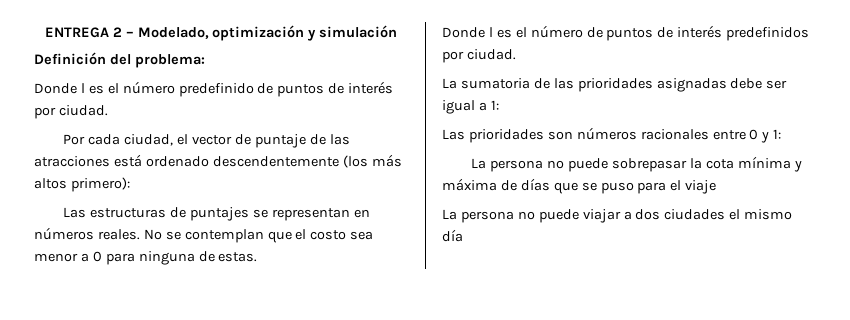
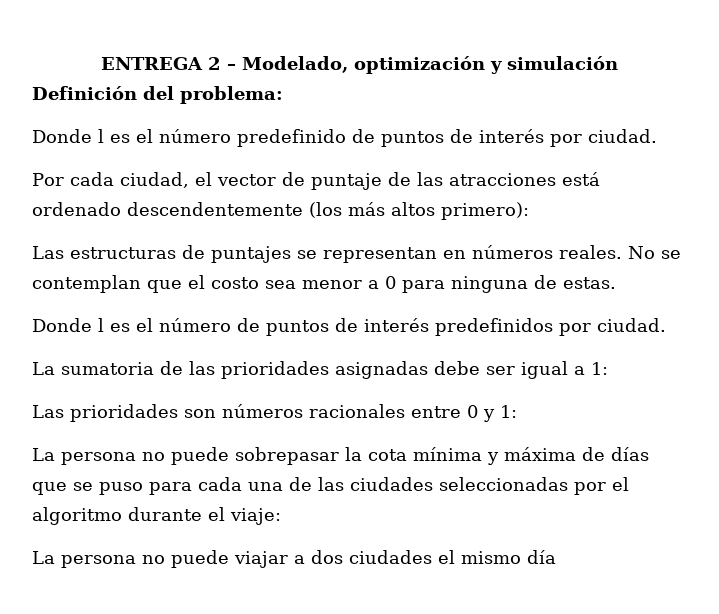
[670,180,717,194] el viaje -> [198,477,629,495] [32,507,281,525] cada una de las ciudades seleccionadas por el algoritmo durante el viaje:

